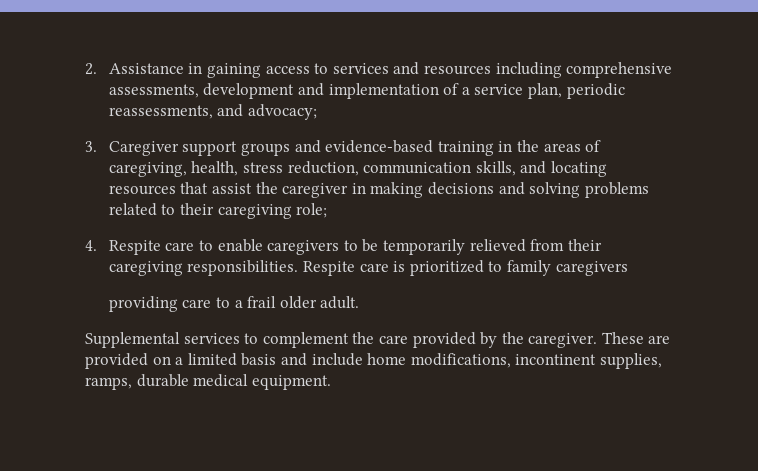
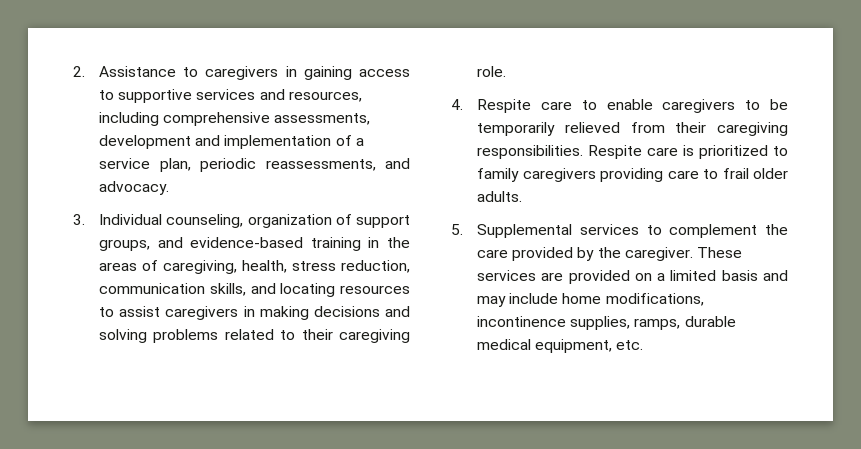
(184, 68) none -> [183,66,279,80] to caregivers
(329, 68) none -> [118,89,193,103] supportive
[423,65,491,75] resources -> [288,91,362,102] resources,
[247,104,317,120] advocacy; -> [99,181,170,195] advocacy.
[108,141,290,156] Caregiver support groups -> [99,214,410,228] [99,239,151,251] Individual counseling, organization of support groups,
[180,182,349,198] that assist the caregiver -> [99,306,239,320] to assist caregivers
[296,203,328,218] role; -> [477,66,507,77] role.
(628, 268) // -> (596, 175) none
[234,300,243,308] a -> (719, 174) none
[320,296,360,309] adult. // -> [477,191,523,202] [451,224,463,235] adults. // 5.
(644, 338) none -> [477,270,537,281] services
(307, 359) none -> [477,296,507,307] may
[515,354,597,365] incontinent -> [477,316,567,327] incontinence
[251,375,331,390] equipment. -> [535,339,644,353] equipment, etc.

